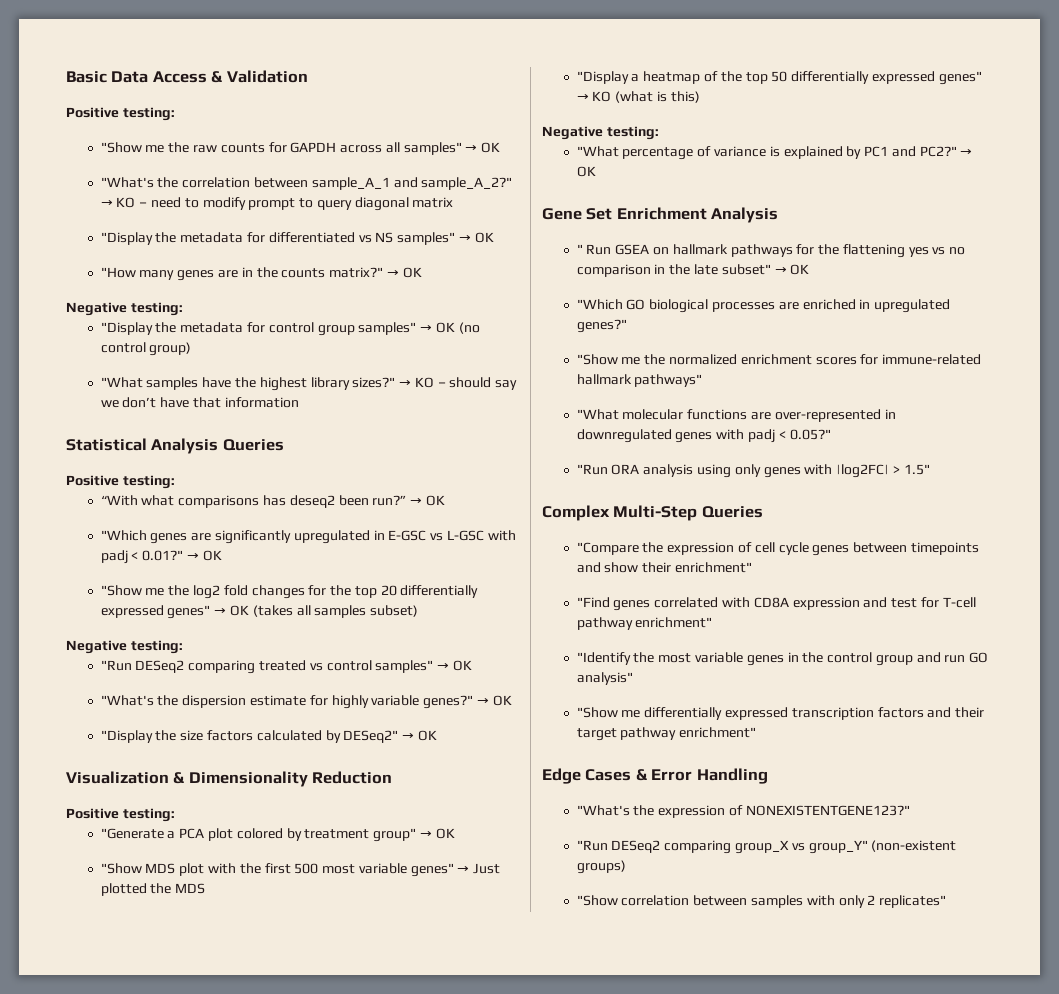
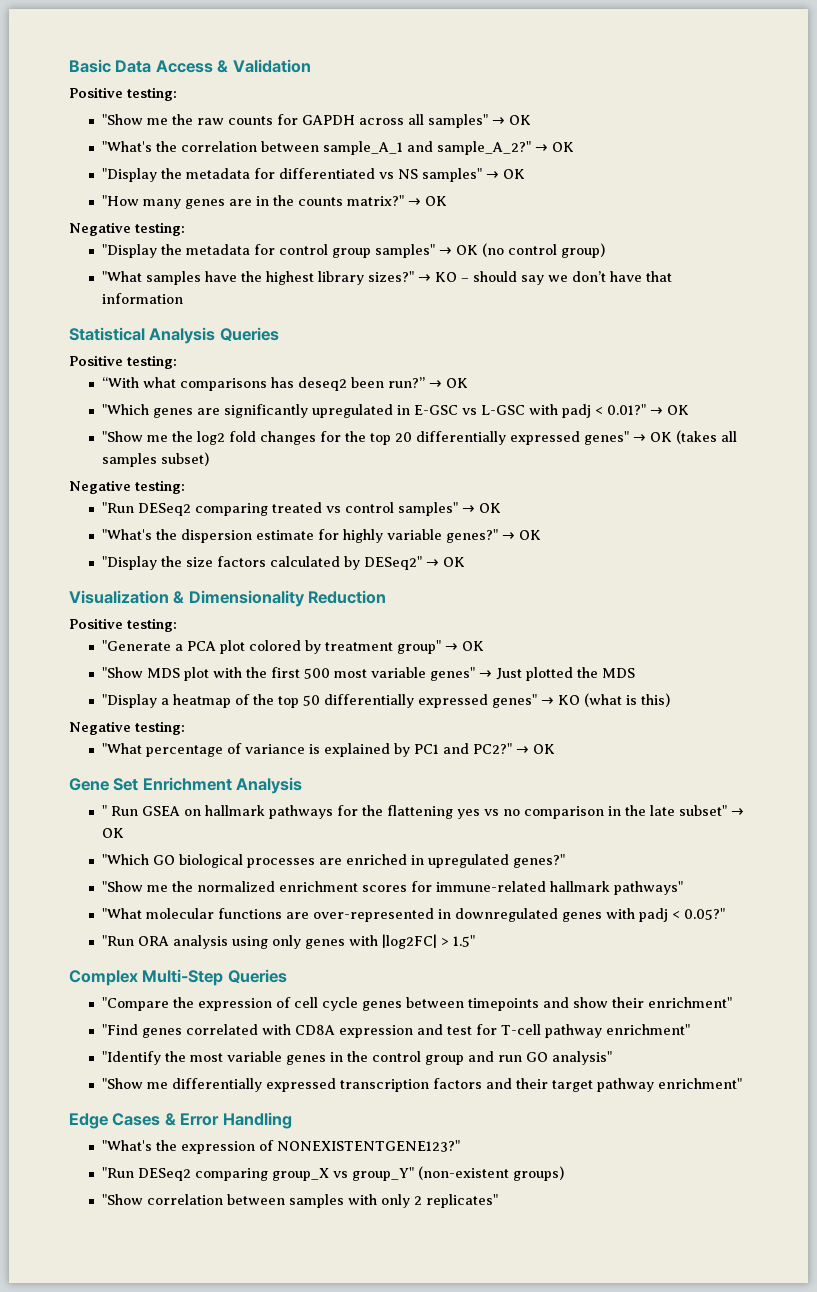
[116,197,454,211] KO – need to modify prompt to query diagonal matrix -> [552,142,575,152] OK

